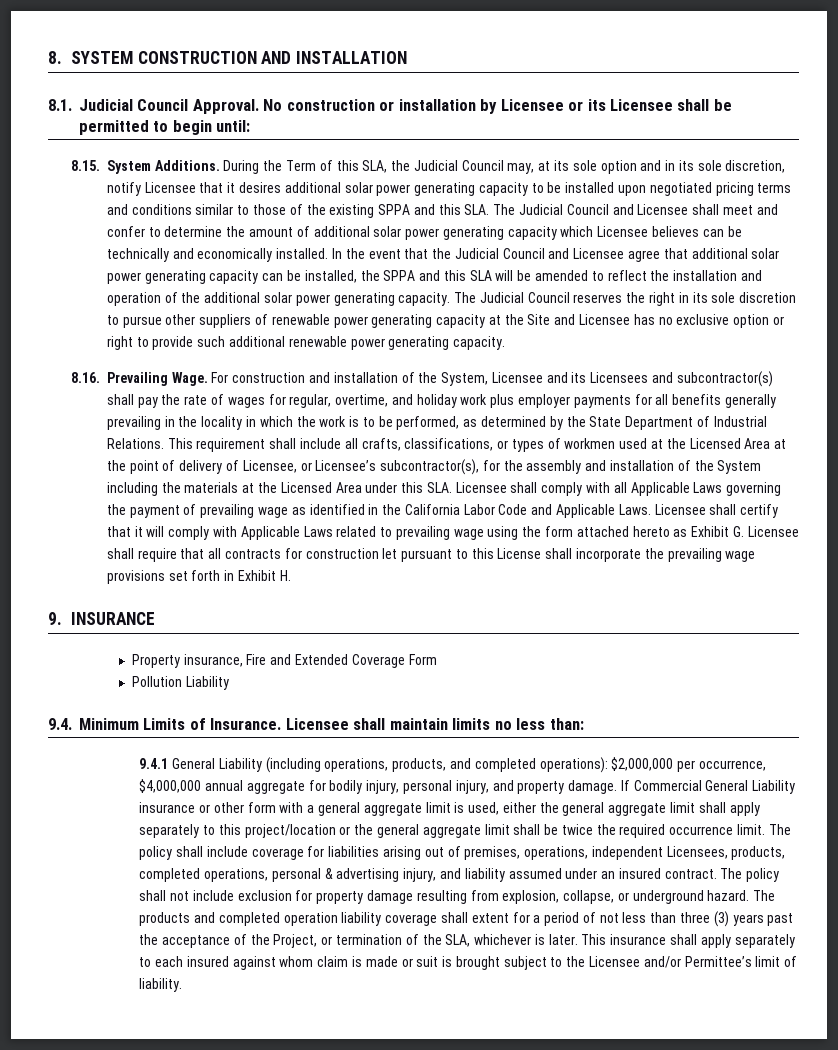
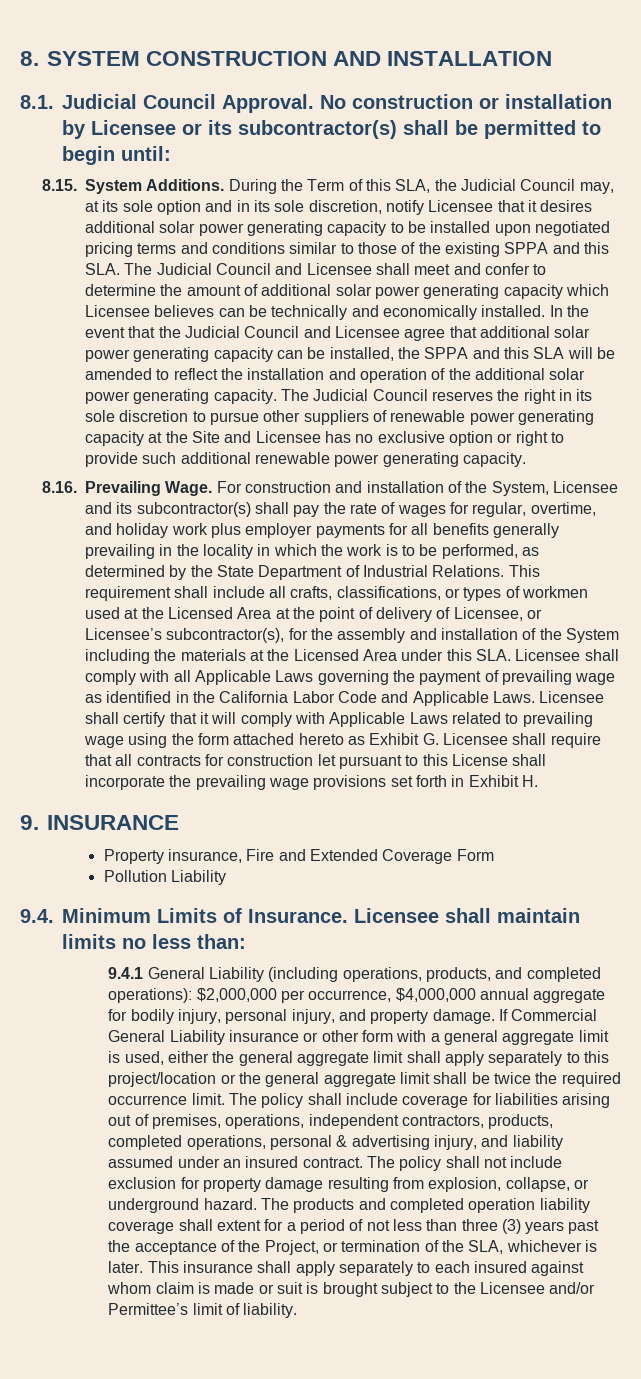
[610,99,674,111] Licensee -> [238,120,397,139] subcontractor(s)
[590,372,673,383] Licensees and -> (133, 508) none
[666,846,728,859] Licensees, -> [401,1115,484,1128] contractors,

